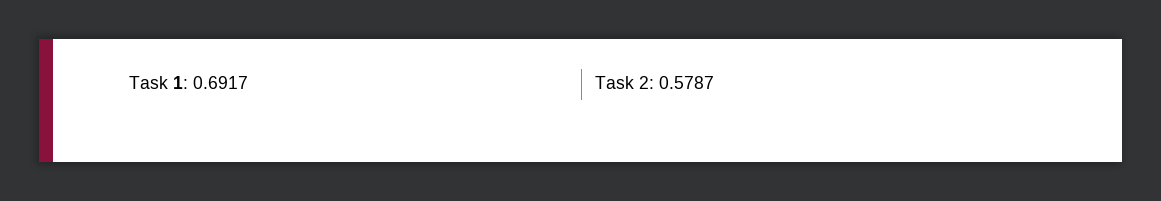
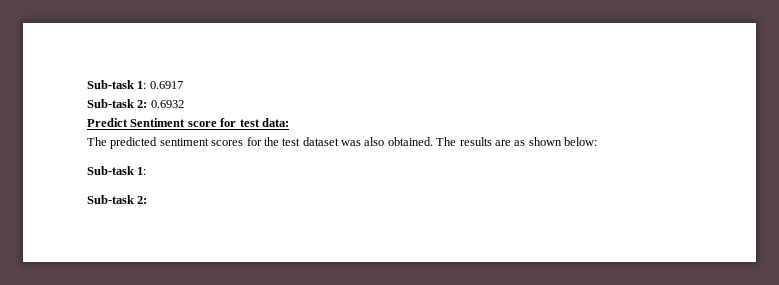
[129,76,168,89] Task -> [87,80,134,89] Sub-task
[595,76,714,89] Task 2: 0.5787 -> [87,99,184,108] [87,118,289,127] [87,137,597,149] [87,166,147,175] [87,195,148,204] Sub-task 2: 0.6932 // Predict Sentiment score for test data: // The predicted sentiment scores for the test dataset was also obtained. The results are as shown below: // Sub-task 1: // Sub-task 2:

